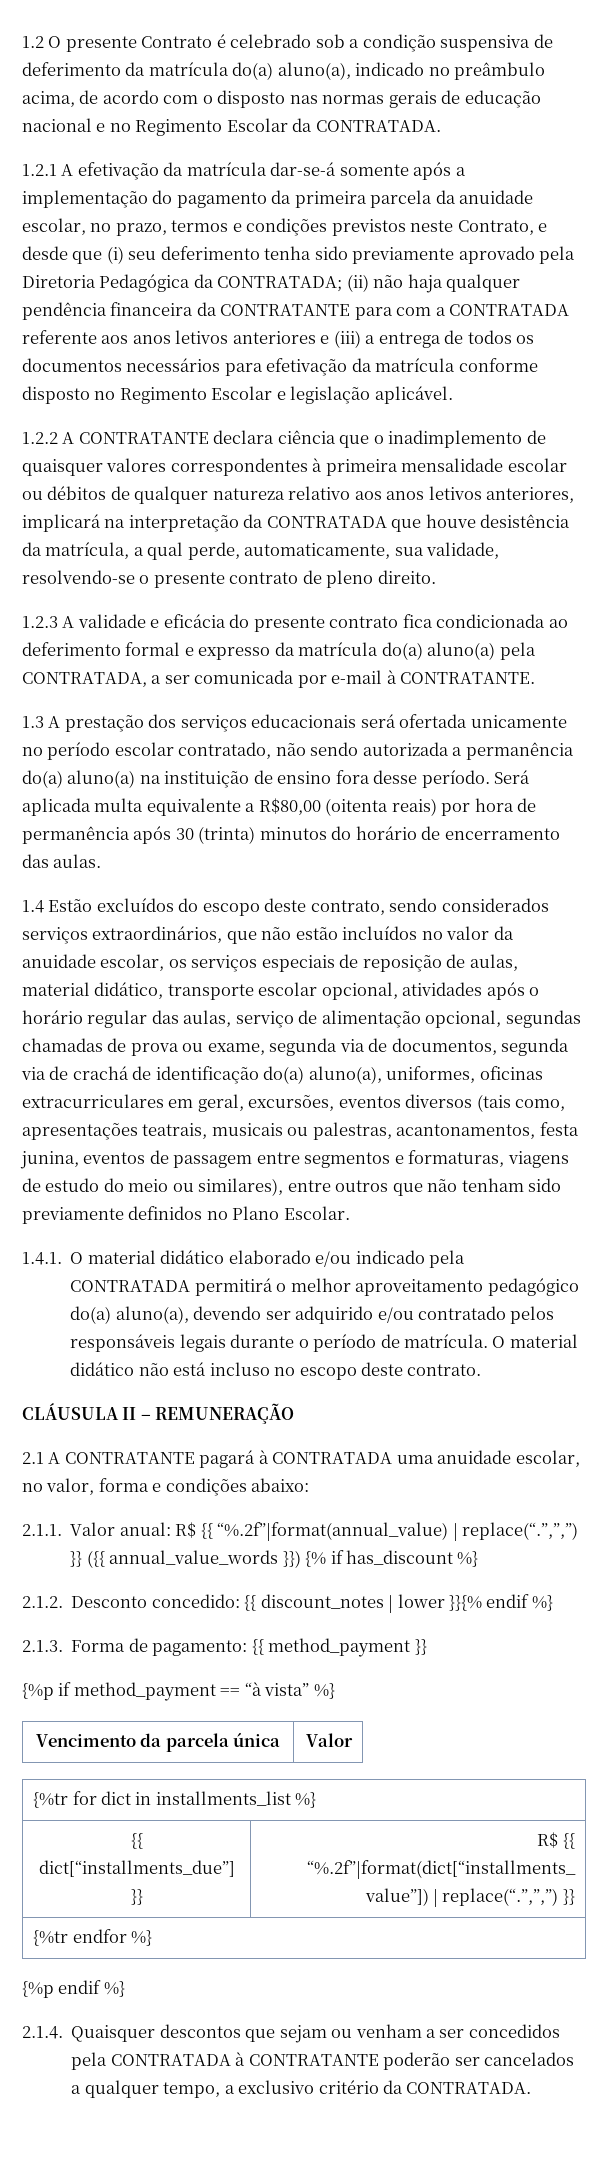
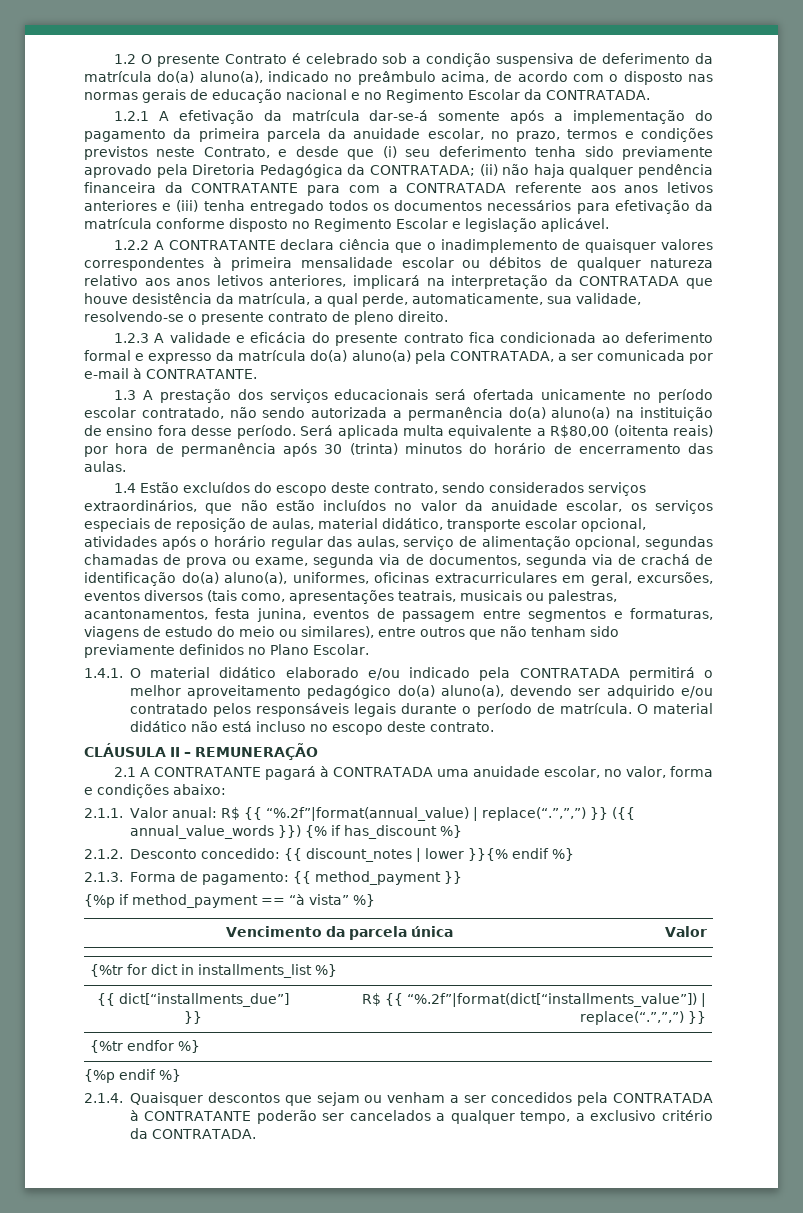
[365,330,464,348] a entrega de -> [203,200,324,214] tenha entregado

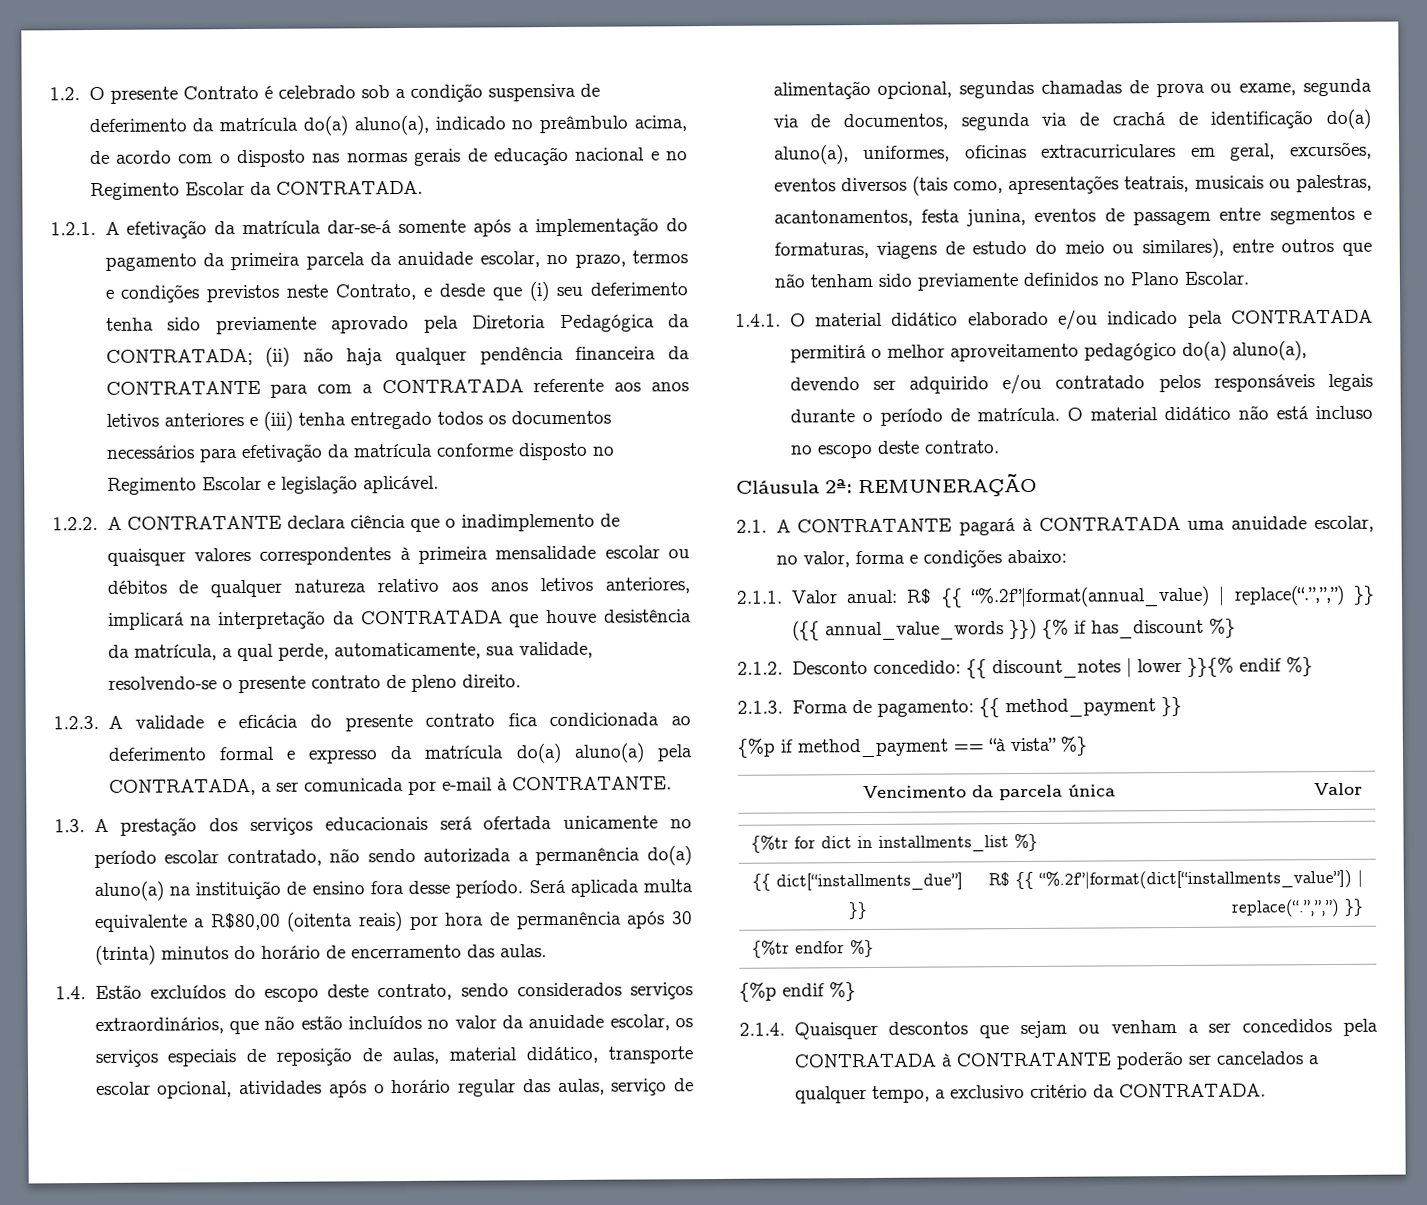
[113,54,136,64] 1.2 -> [49,87,80,101] 1.2.
[113,111,149,121] 1.2.1 -> [50,221,96,236] 1.2.1.
[113,240,149,250] 1.2.2 -> [52,516,98,531] 1.2.2.
[113,333,149,343] 1.2.3 -> [53,715,99,730] 1.2.3.
[113,390,136,400] 1.3 -> [54,819,85,833] 1.3.
[113,483,136,493] 1.4 -> [55,986,86,1000] 1.4.
[84,743,191,757] CLÁUSULA II – -> [736,479,853,494] Cláusula 2ª:
[113,767,136,777] 2.1 -> [736,519,767,533] 2.1.

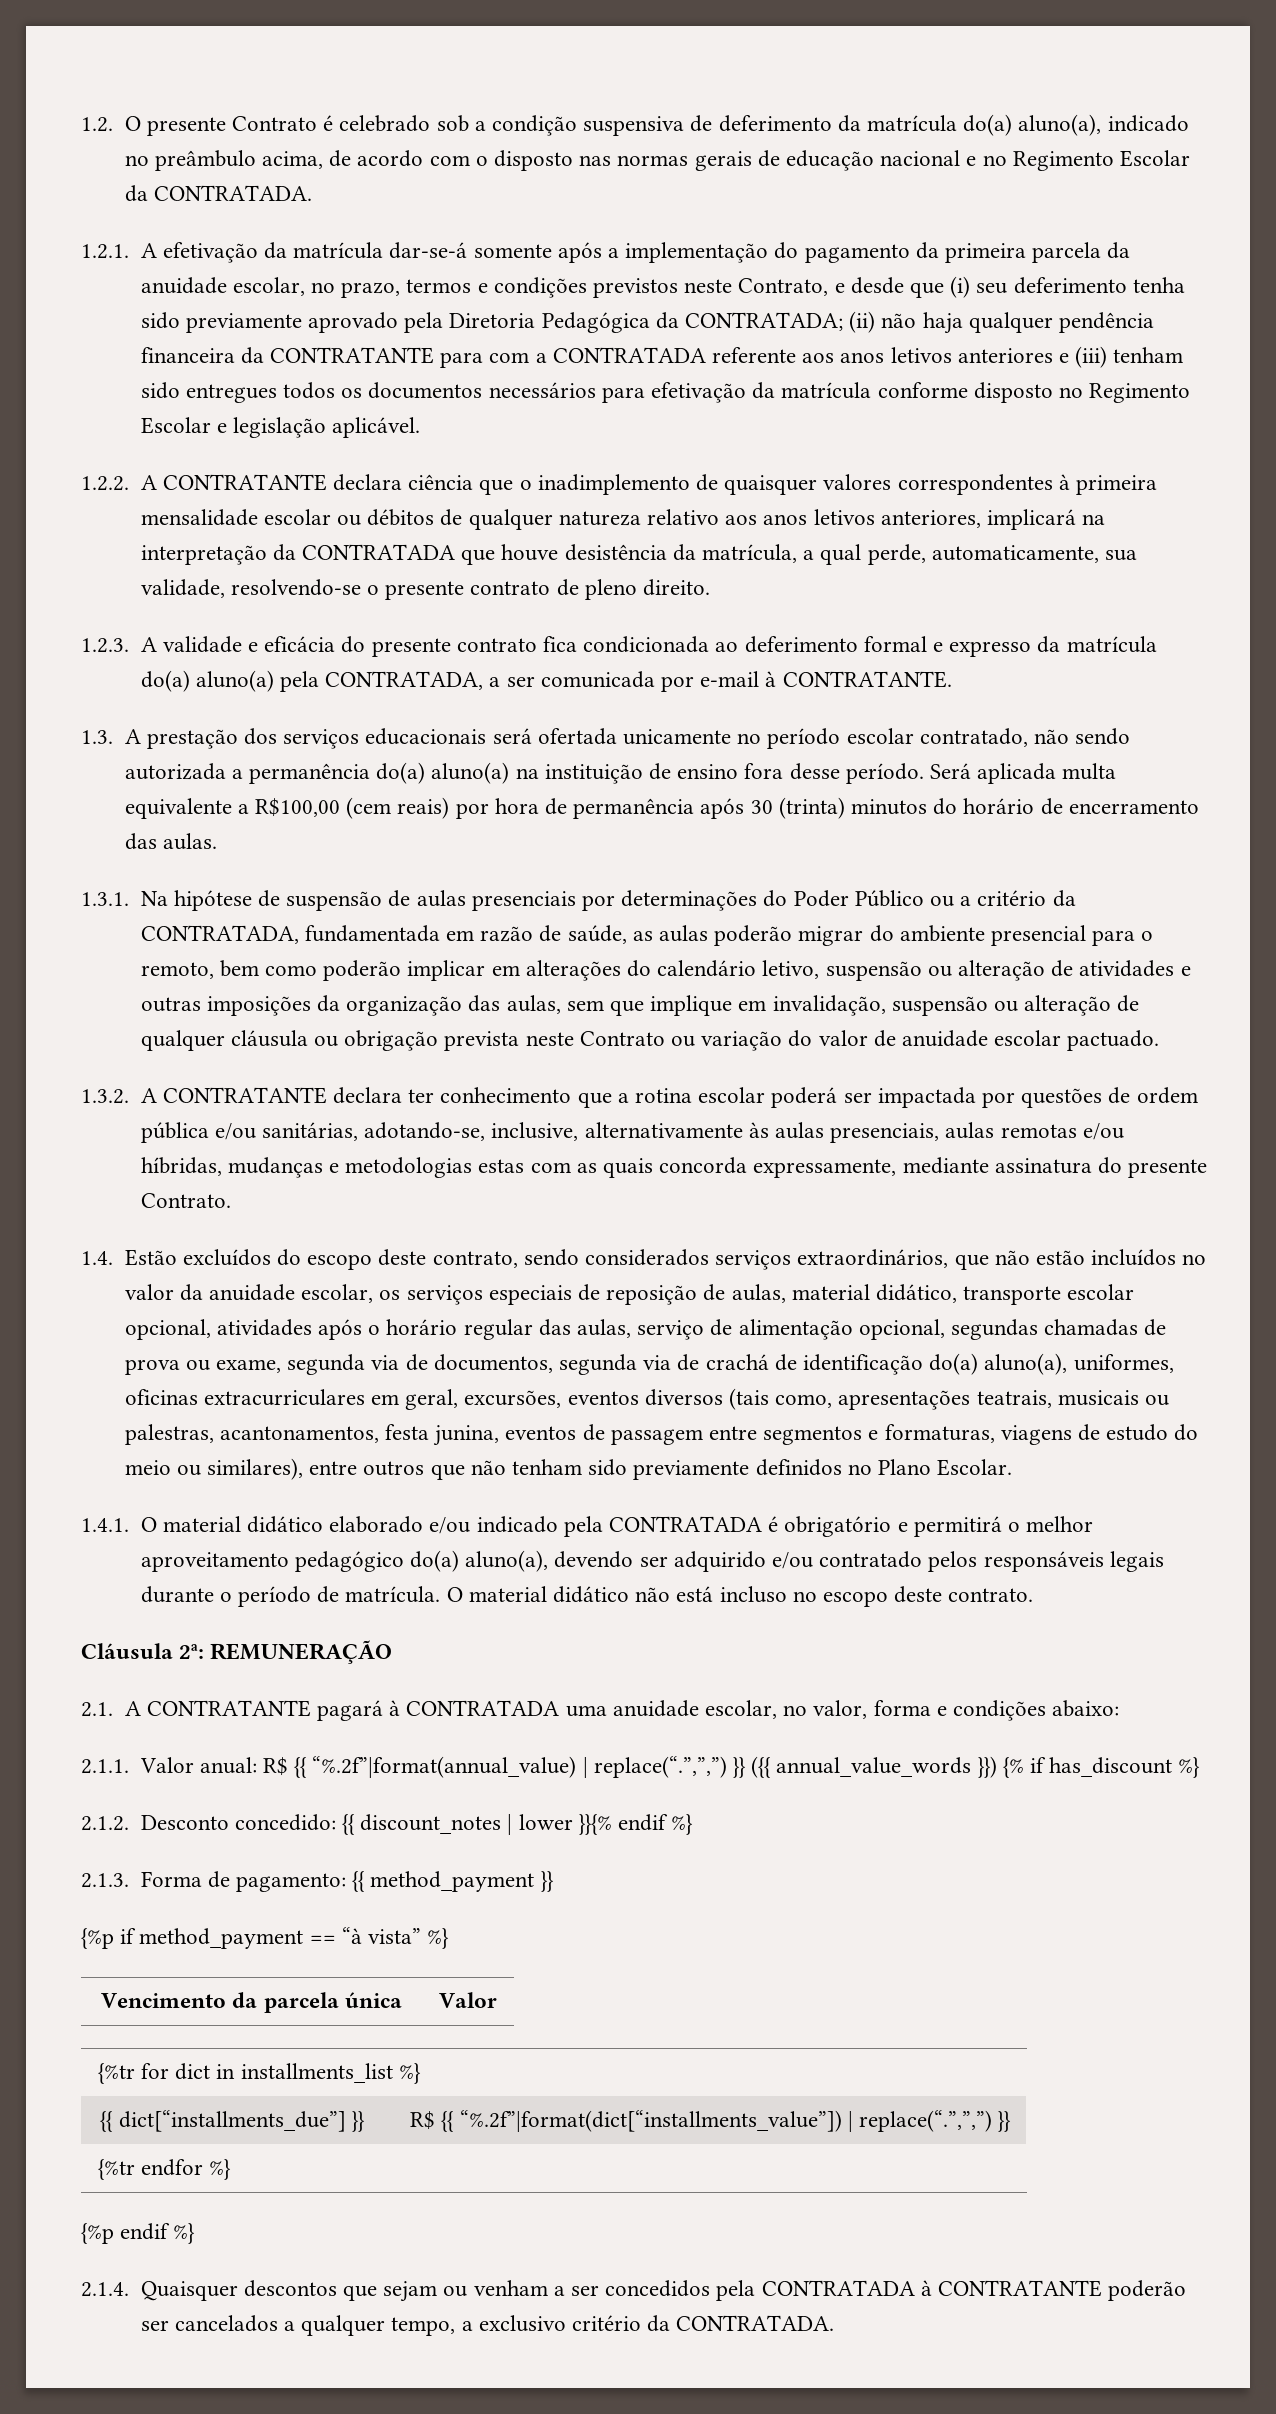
[297,411,432,430] tenha entregado -> [1113,347,1184,363] [140,382,277,403] tenham sido entregues
[209,911,354,932] R$80,00 (oitenta -> [254,797,392,819] R$100,00 (cem
(547, 951) none -> [81,890,1076,911] [140,925,1154,946] [140,960,1191,981] [140,995,1140,1016] [140,1030,1160,1051] [81,1087,1198,1108] [140,1122,1124,1143] [140,1157,1208,1178] [140,1193,231,1208] // 1.3.1. Na hipótese de suspensão de aulas presenciais por determinações do Poder Público ou a critério da CONTRATADA, fundamentada em razão de saúde, as aulas poderão migrar do ambiente presencial para o remoto, bem como poderão implicar em alterações do calendário letivo, suspensão ou alteração de atividades e outras imposições da organização das aulas, sem que implique em invalidação, suspensão ou alteração de qualquer cláusula ou obrigação prevista neste Contrato ou variação do valor de anuidade escolar pactuado. // 1.3.2. A CONTRATANTE declara ter conhecimento que a rotina escolar poderá ser impactada por questões de ordem pública e/ou sanitárias, adotando-se, inclusive, alternativamente às aulas presenciais, aulas remotas e/ou híbridas, mudanças e metodologias estas com as quais concorda expressamente, mediante assinatura do presente Contrato.
(1373, 316) none -> [768,1516,908,1537] é obrigatório e

